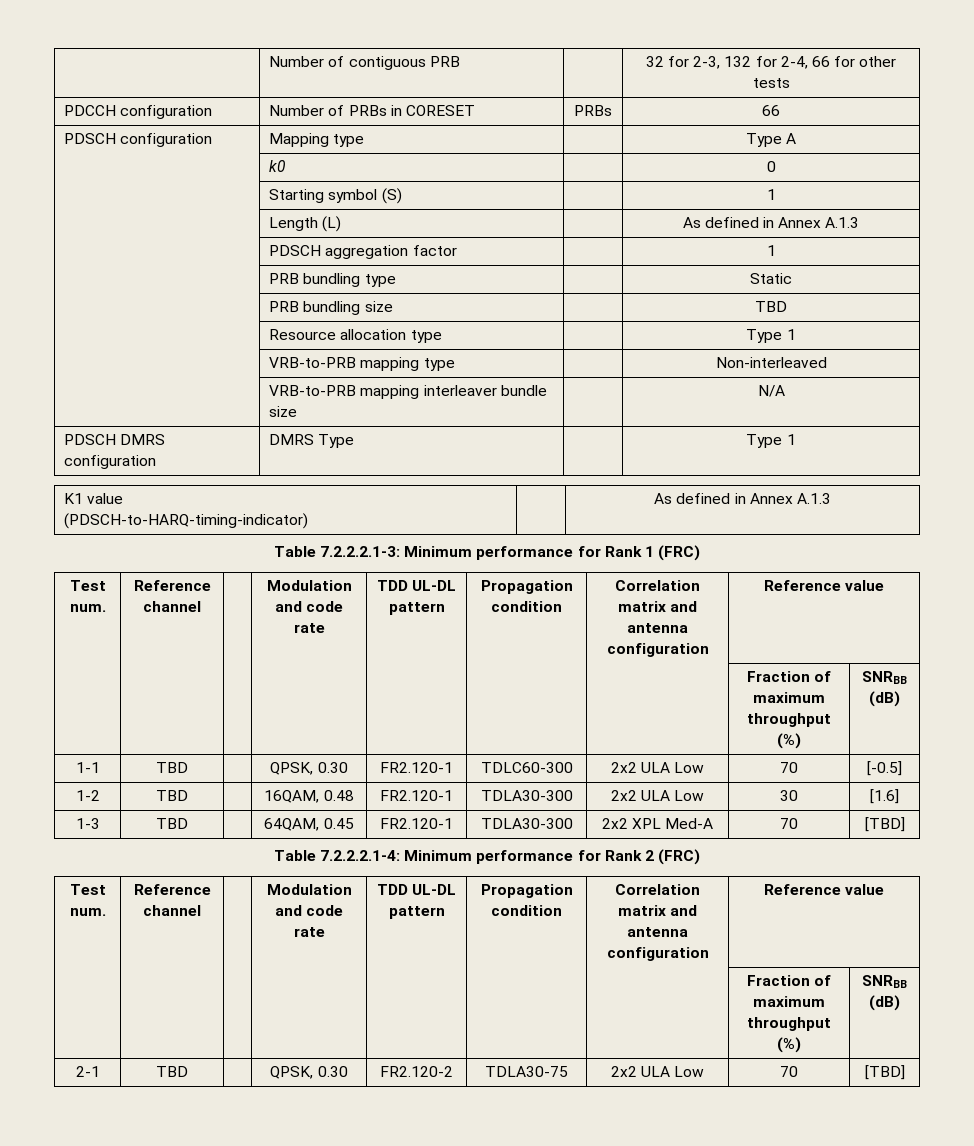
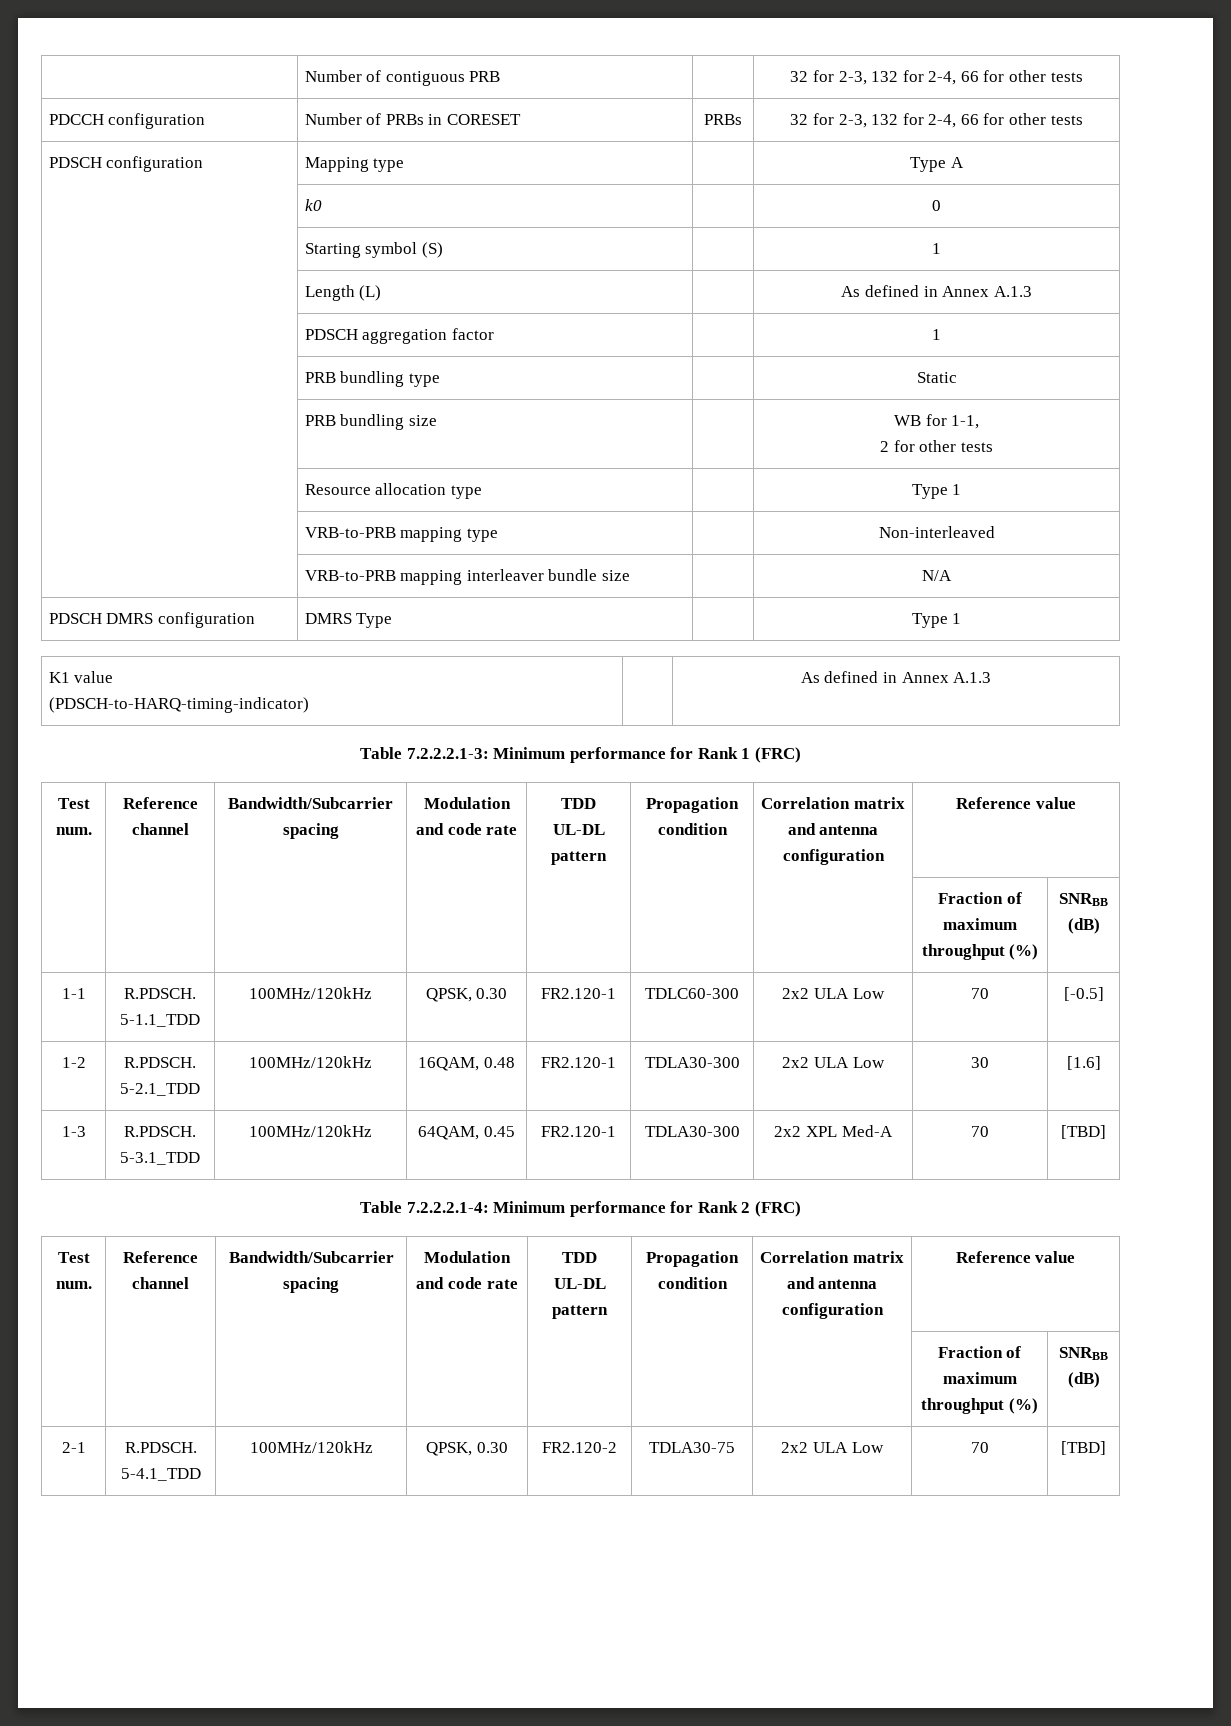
[762,105,780,116] 66 -> [790,113,1083,128] 32 for 2-3, 132 for 2-4, 66 for other tests
[755,301,787,312] TBD -> [893,414,980,429] [880,440,993,452] WB for 1-1, // 2 for other tests
(201, 606) none -> [228,797,393,809] [282,823,339,839] Bandwidth/Subcarrier spacing
[156,762,188,773] TBD | -> [124,988,196,999] [120,1014,200,1027] [249,987,372,999] R.PDSCH. 5-1.1_TDD | 100MHz/120kHz
[156,790,188,801] TBD | -> [124,1057,196,1068] [120,1083,200,1096] [249,1056,372,1068] R.PDSCH. 5-2.1_TDD | 100MHz/120kHz
[156,818,188,829] TBD | -> [124,1126,196,1137] [120,1152,200,1165] [249,1125,372,1137] R.PDSCH. 5-3.1_TDD | 100MHz/120kHz
(201, 910) none -> [228,1251,394,1263] [283,1277,339,1293] Bandwidth/Subcarrier spacing
[156,1066,188,1077] TBD | -> [124,1442,197,1453] [120,1468,201,1481] [249,1441,373,1453] R.PDSCH. 5-4.1_TDD | 100MHz/120kHz

